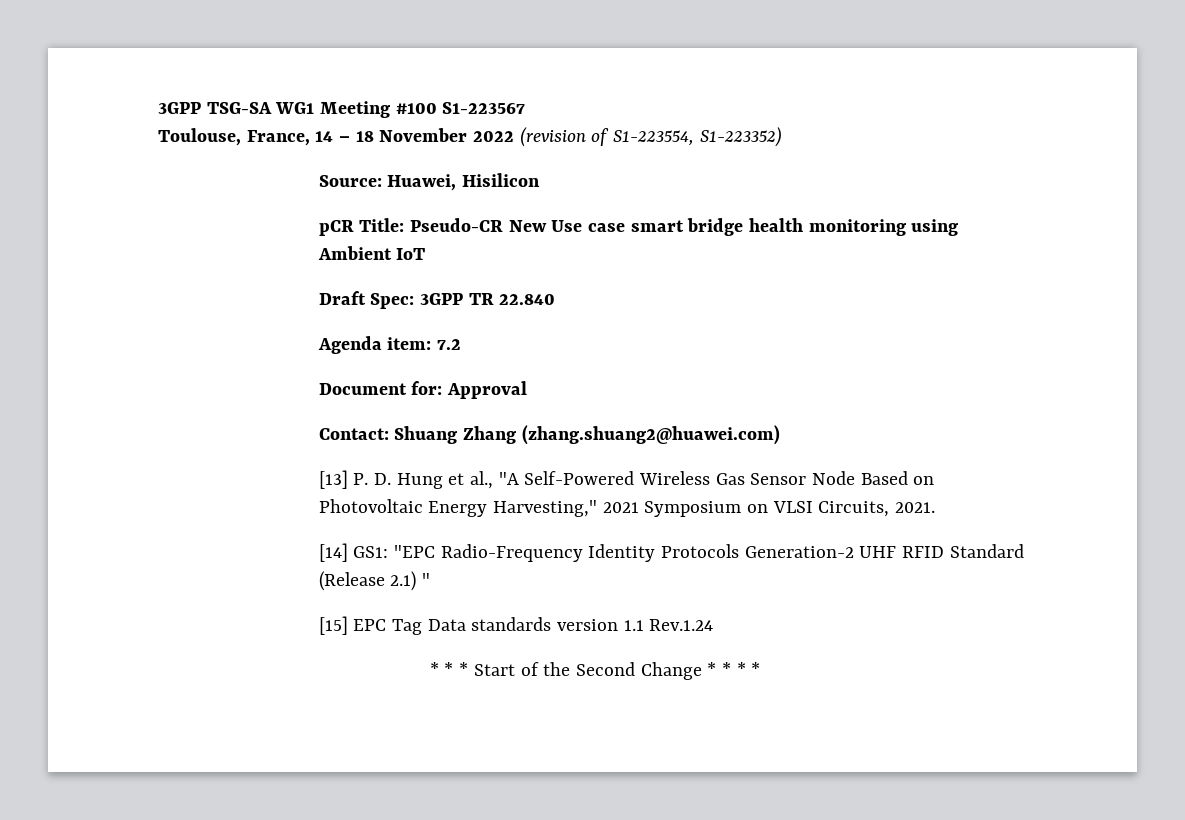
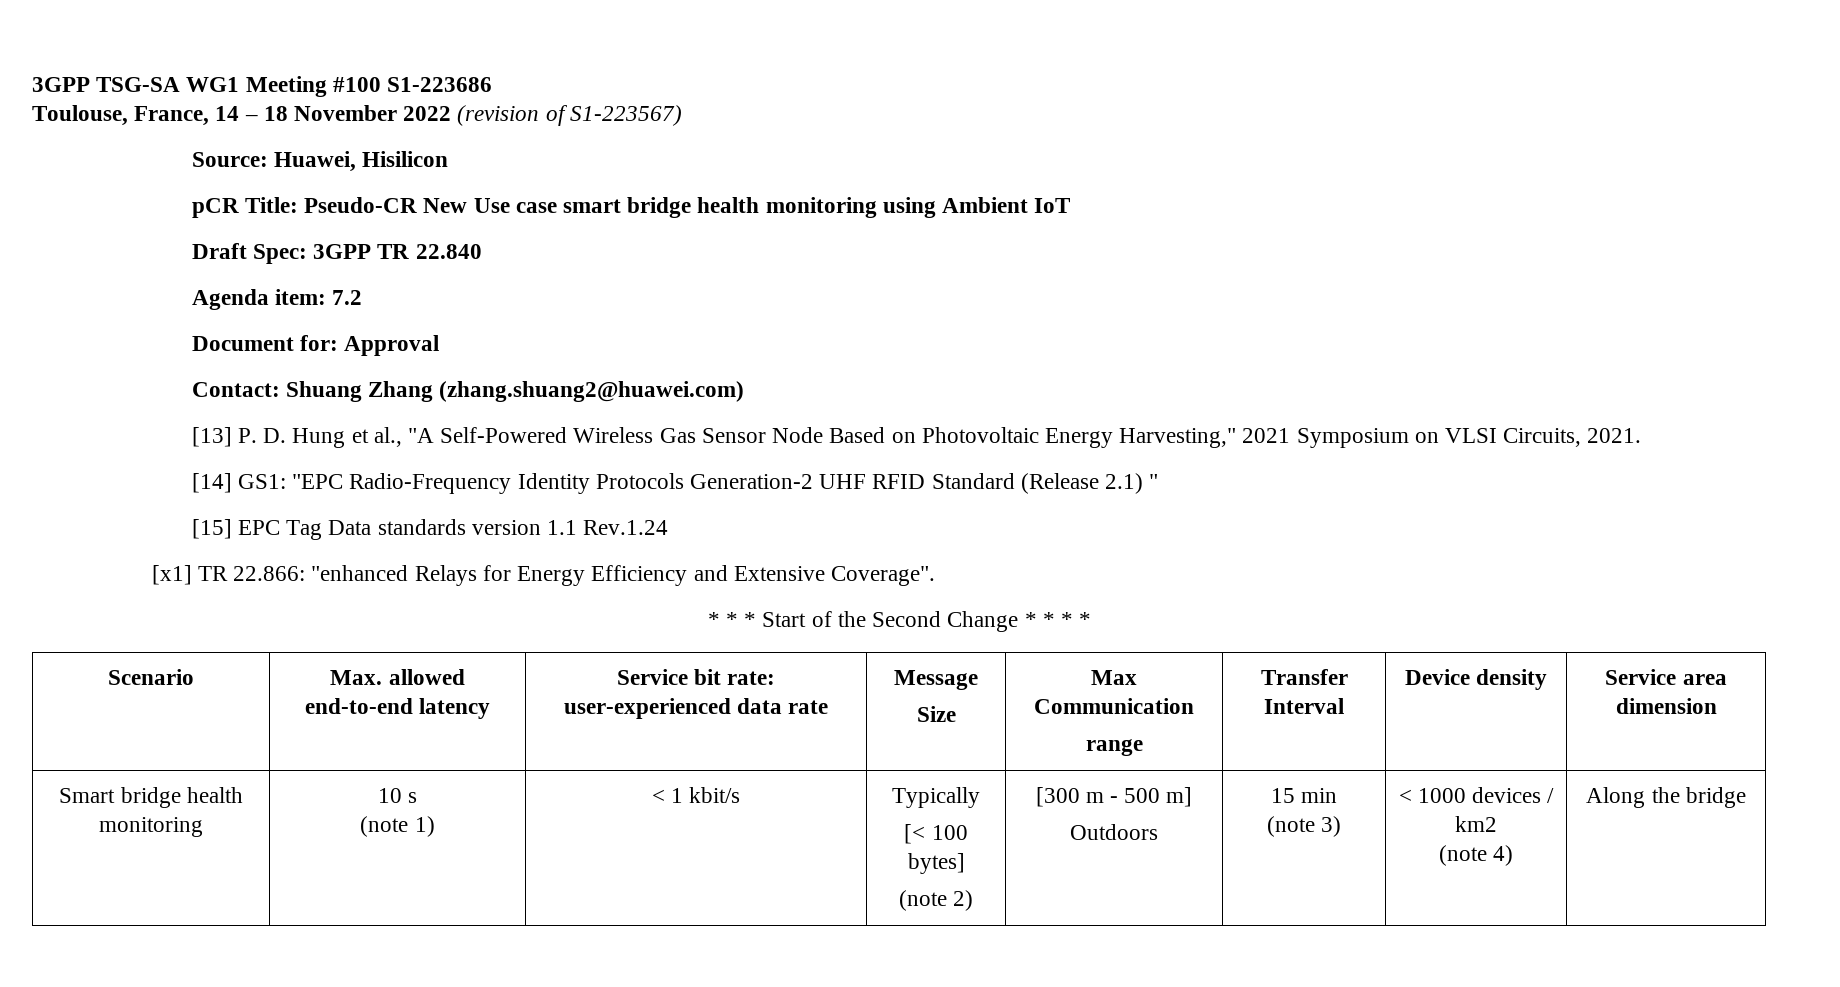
[442,102,526,114] S1-223567 -> [387,77,493,92] S1-223686
[613,127,782,147] S1-223554, S1-223352) -> [569,105,682,126] S1-223567)
(714, 625) none -> [151,565,935,586] // [x1] TR 22.866: "enhanced Relays for Energy Efficiency and Extensive Coverage".
(761, 669) none -> [108,669,194,685] [330,669,465,685] [304,698,491,719] [616,669,776,685] [563,698,829,719] [894,670,978,690] [916,706,956,722] [1091,670,1137,685] [1034,698,1194,714] [1085,739,1143,756] [1260,669,1348,685] [1264,698,1344,714] [1404,669,1548,690] [1605,669,1727,685] [1615,698,1717,714] [59,787,243,808] [99,817,203,837] [377,788,418,803] [360,816,435,837] [651,787,741,803] [892,787,980,808] [904,824,968,844] [907,853,965,874] [898,890,974,911] [1035,787,1193,807] [1070,824,1158,840] [1270,788,1338,803] [1266,816,1342,837] [1398,787,1555,803] [1455,816,1497,832] [1438,845,1514,866] [1586,787,1746,808] // Scenario | Max. allowed end-to-end latency | Service bit rate: user-experienced data rate | Message // Size | Max Communication // range | Transfer Interval | Device density | Service area dimension // Smart bridge health monitoring | 10 s // (note 1) | < 1 kbit/s | Typically // [< 100 bytes] // (note 2) | [300 m - 500 m] // Outdoors | 15 min // (note 3) | < 1000 devices / km2 // (note 4) | Along the bridge

